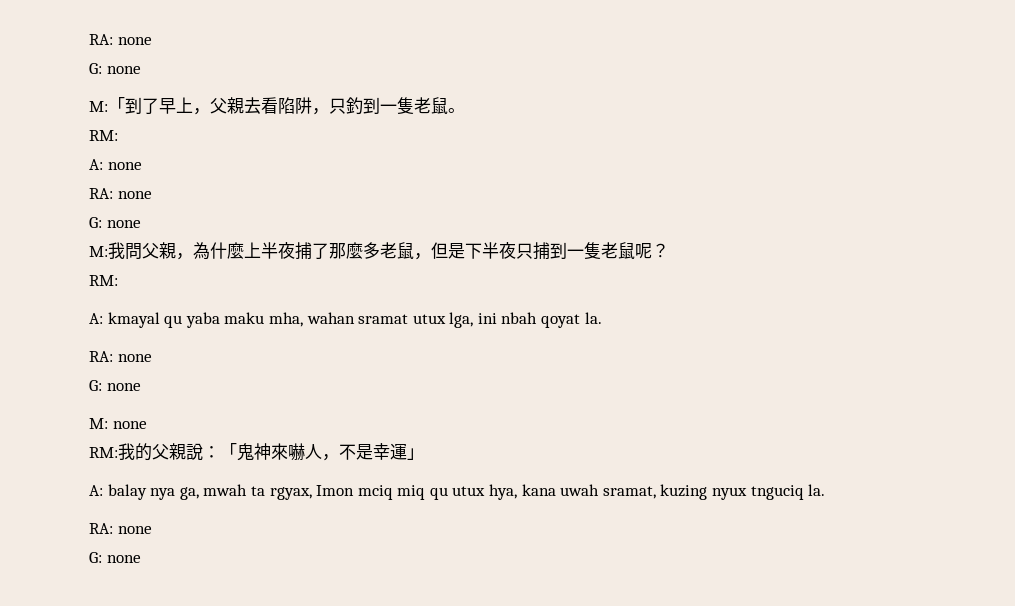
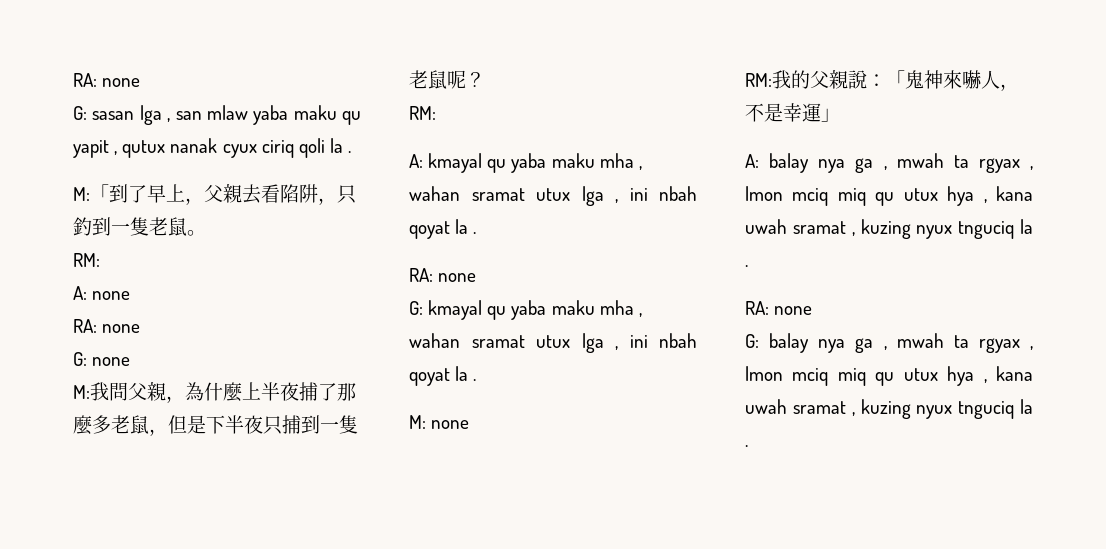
[89,34,152,45] [89,63,141,74] RA: none // G: none -> [73,73,141,87] [73,105,361,125] [73,138,352,158] RA: none // G: sasan lga , san mlaw yaba maku qu yapit , qutux nanak cyux ciriq qoli la .
[268,312,602,328] [89,351,152,362] [89,380,141,391] mha, wahan sramat utux lga, ini nbah qoyat la. // RA: none // G: none -> [599,153,642,170] [409,186,697,206] [409,219,477,239] [409,268,477,282] [409,300,642,320] [409,333,697,353] [409,366,477,386] mha , wahan sramat utux lga , ini nbah qoyat la . // RA: none // G: kmayal qu yaba maku mha , wahan sramat utux lga , ini nbah qoyat la .
[179,484,826,500] [89,523,152,534] [89,552,141,563] ga, mwah ta rgyax, Imon mciq miq qu utux hya, kana uwah sramat, kuzing nyux tnguciq la. // RA: none // G: none -> [855,153,1033,173] [745,186,1033,206] [745,219,1033,239] [745,265,748,267] [745,301,813,315] [745,333,1033,353] [745,366,1033,386] [745,399,1033,419] [745,445,748,447] ga , mwah ta rgyax , lmon mciq miq qu utux hya , kana uwah sramat , kuzing nyux tnguciq la . // RA: none // G: balay nya ga , mwah ta rgyax , lmon mciq miq qu utux hya , kana uwah sramat , kuzing nyux tnguciq la .

